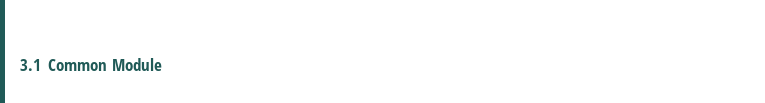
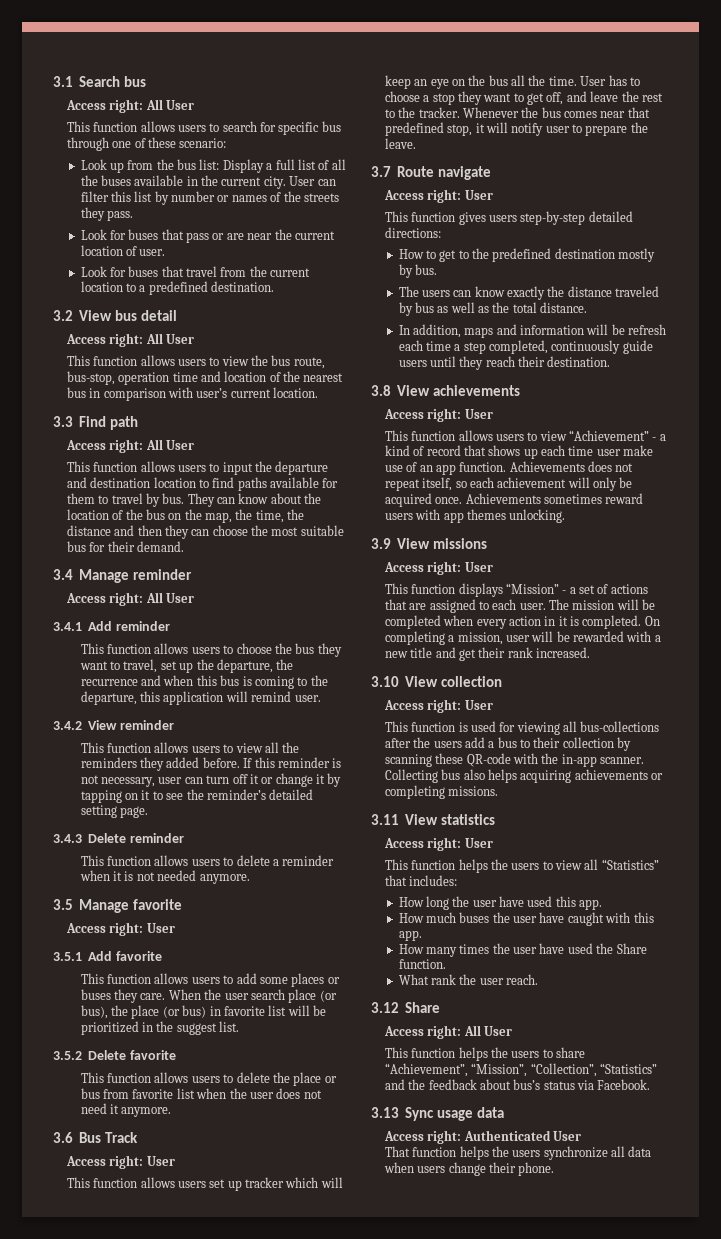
[48,58,162,71] Common Module -> [79,76,147,87] [65,99,194,113] [66,121,341,135] [66,137,227,151] [80,159,346,173] [80,175,336,189] [80,191,339,205] [80,207,133,221] [80,229,335,243] [80,245,166,256] [80,266,311,277] [80,281,275,295] [53,310,178,321] [65,333,194,347] [66,355,325,369] [66,371,344,385] [66,387,319,401] [53,416,139,430] [65,439,194,453] [66,461,329,475] [66,477,339,491] [66,493,322,507] [66,509,305,523] [66,525,344,539] [66,541,184,552] [53,569,193,583] [65,592,194,606] [53,621,170,631] [80,643,342,657] [79,659,294,673] [80,675,328,689] [80,691,321,705] [53,720,174,730] [80,742,300,753] [80,757,342,771] [80,773,342,787] [80,789,314,803] [80,805,149,818] [53,833,184,843] [80,855,335,866] [79,870,250,884] [53,899,183,913] [65,922,175,936] [53,951,162,961] [80,973,340,987] [80,989,337,1003] [80,1005,327,1019] [80,1021,240,1035] [53,1050,176,1060] [80,1072,337,1086] [80,1088,322,1099] [80,1103,172,1117] [53,1132,139,1143] [65,1155,175,1169] [66,1177,343,1191] [384,75,640,89] [384,91,663,105] [384,107,650,118] [384,122,648,136] [384,138,416,149] [371,166,492,180] [383,189,493,203] [384,211,633,225] [384,227,441,238] [398,248,656,262] [398,264,437,278] [398,286,660,300] [398,302,588,316] [398,324,667,338] [398,340,653,354] [398,356,611,370] [371,385,521,396] [383,408,493,422] [384,430,666,441] [384,445,654,459] [384,461,634,475] [384,477,633,491] [384,493,644,507] [384,509,566,523] [371,538,488,549] [383,561,493,575] [384,583,648,597] [384,599,656,613] [384,615,660,629] [384,631,661,645] [384,647,591,661] [371,676,503,687] [383,699,493,713] [384,721,660,735] [384,737,632,751] [384,753,645,767] [384,769,664,783] [384,785,499,799] [371,814,496,825] [383,837,493,851] [384,859,659,873] [384,875,458,886] [398,896,603,910] [398,912,654,926] [398,930,422,941] [398,943,647,957] [398,959,446,969] [398,974,539,985] [371,1002,441,1013] [383,1025,512,1039] [384,1047,586,1061] [384,1063,657,1077] [384,1079,651,1090] [371,1107,505,1121] [383,1130,581,1144] [384,1146,652,1160] [383,1162,555,1176] Search bus // Access right: All User // This function allows users to search for specific bus through one of these scenario: // Look up from the bus list: Display a full list of all the buses available in the current city. User can filter this list by number or names of the streets they pass. // Look for buses that pass or are near the current location of user. // Look for buses that travel from the current location to a predefined destination. // 3.2 View bus detail // Access right: All User // This function allows users to view the bus route, bus-stop, operation time and location of the nearest bus in comparison with user’s current location. // 3.3 Find path // Access right: All User // This function allows users to input the departure and destination location to find paths available for them to travel by bus. They can know about the location of the bus on the map, the time, the distance and then they can choose the most suitable bus for their demand. // 3.4 Manage reminder // Access right: All User // 3.4.1 Add reminder // This function allows users to choose the bus they want to travel, set up the departure, the recurrence and when this bus is coming to the departure, this application will remind user. // 3.4.2 View reminder // This function allows users to view all the reminders they added before. If this reminder is not necessary, user can turn off it or change it by tapping on it to see the reminder’s detailed setting page. // 3.4.3 Delete reminder // This function allows users to delete a reminder when it is not needed anymore. // 3.5 Manage favorite // Access right: User // 3.5.1 Add favorite // This function allows users to add some places or buses they care. When the user search place (or bus), the place (or bus) in favorite list will be prioritized in the suggest list. // 3.5.2 Delete favorite // This function allows users to delete the place or bus from favorite list when the user does not need it anymore. // 3.6 Bus Track // Access right: User // This function allows users set up tracker which will keep an eye on the bus all the time. User has to choose a stop they want to get off, and leave the rest to the tracker. Whenever the bus comes near that predefined stop, it will notify user to prepare the leave. // 3.7 Route navigate // Access right: User // This function gives users step-by-step detailed directions: // How to get to the predefined destination mostly by bus. // The users can know exactly the distance traveled by bus as well as the total distance. // In addition, maps and information will be refresh each time a step completed, continuously guide users until they reach their destination. // 3.8 View achievements // Access right: User // This function allows users to view “Achievement” - a kind of record that shows up each time user make use of an app function. Achievements does not repeat itself, so each achievement will only be acquired once. Achievements sometimes reward users with app themes unlocking. // 3.9 View missions // Access right: User // This function displays “Mission” - a set of actions that are assigned to each user. The mission will be completed when every action in it is completed. On completing a mission, user will be rewarded with a new title and get their rank increased. // 3.10 View collection // Access right: User // This function is used for viewing all bus-collections after the users add a bus to their collection by scanning these QR-code with the in-app scanner. Collecting bus also helps acquiring achievements or completing missions. // 3.11 View statistics // Access right: User // This function helps the users to view all “Statistics” that includes: // How long the user have used this app. // How much buses the user have caught with this app. // How many times the user have used the Share function. // What rank the user reach. // 3.12 Share // Access right: All User // This function helps the users to share “Achievement”, “Mission”, “Collection”, “Statistics” and the feedback about bus’s status via Facebook. // 3.13 Sync usage data // Access right: Authenticated User // That function helps the users synchronize all data when users change their phone.

